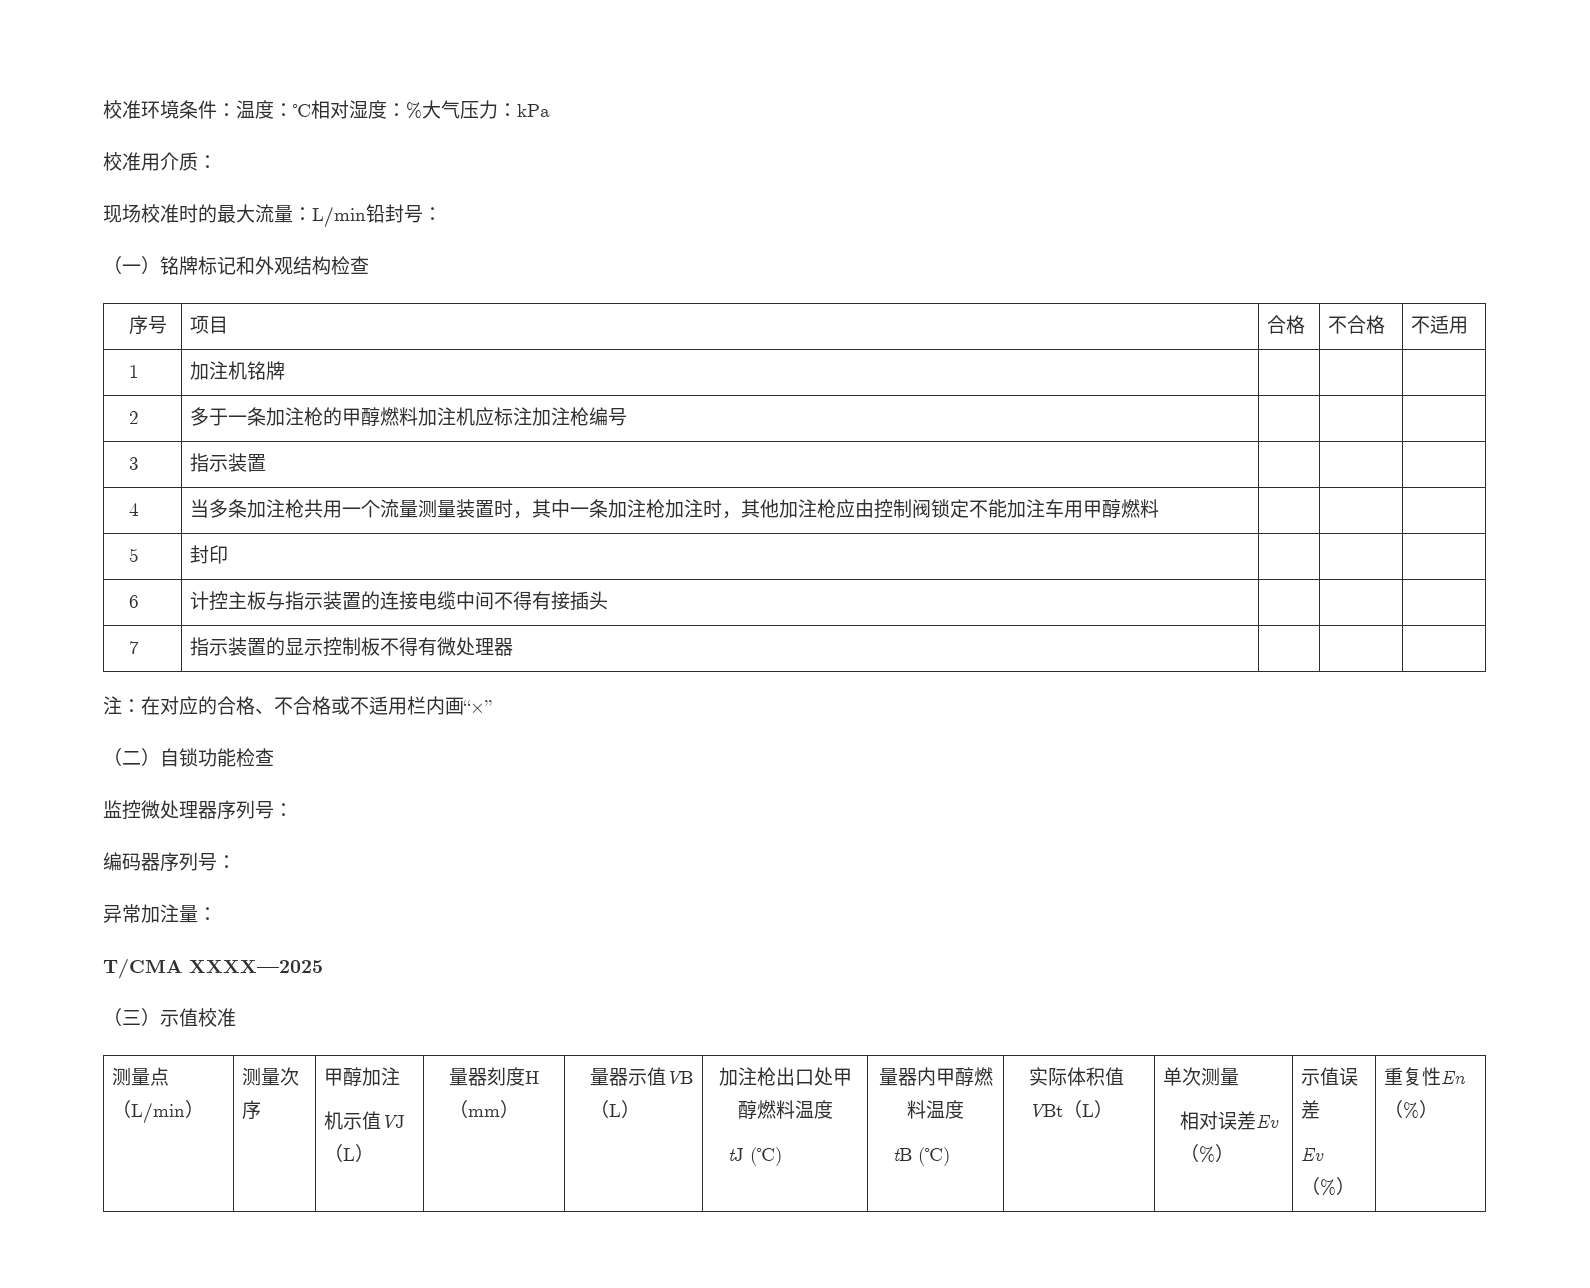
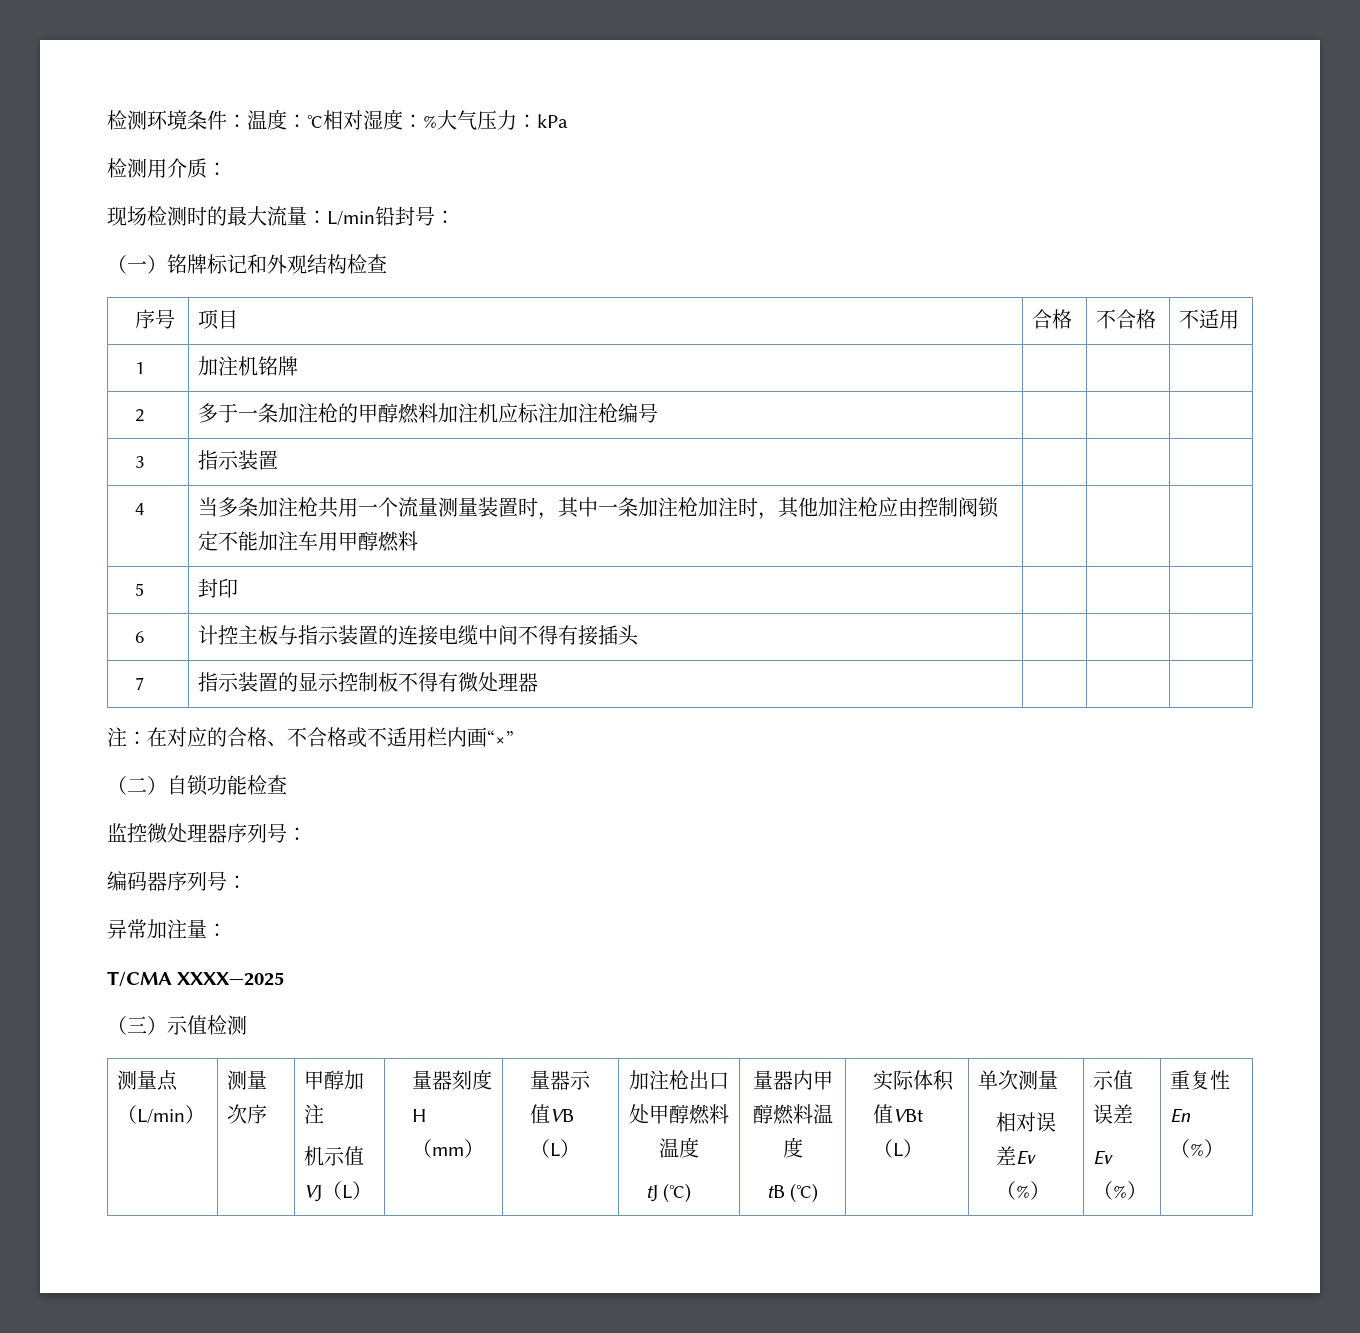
[103,100,141,119] 校准 -> [107,110,147,130] 检测
[103,152,141,171] 校准 -> [107,158,147,178] 检测
[141,204,179,223] 校准 -> [147,206,187,226] 检测
[198,1008,236,1027] 校准 -> [207,1015,247,1035] 检测

